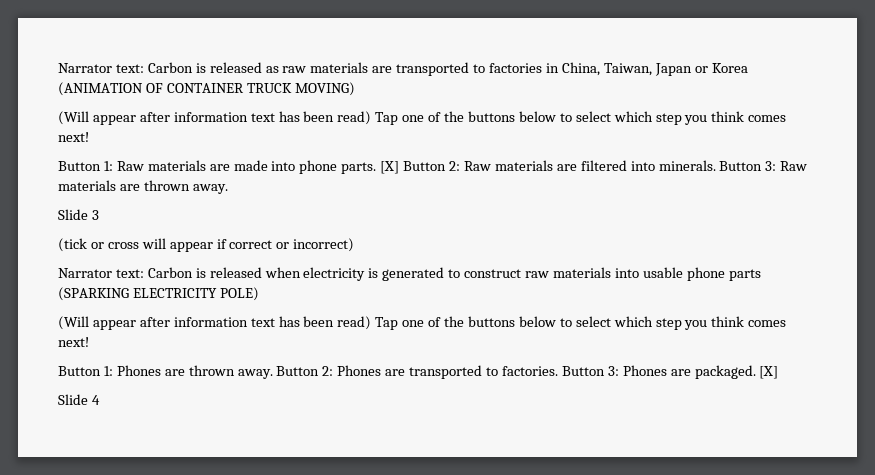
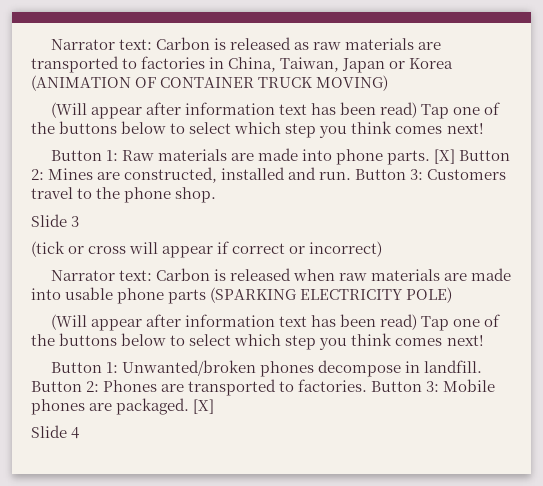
[463,160,808,171] [58,180,228,194] Raw materials are filtered into minerals. Button 3: Raw materials are thrown away. -> [48,167,507,183] [31,187,217,203] Mines are constructed, installed and run. Button 3: Customers travel to the phone shop.
[303,267,611,281] electricity is generated to construct raw materials -> [338,268,512,281] raw materials are made
[116,365,273,379] Phones are thrown away. -> [121,360,482,377] Unwanted/broken phones decompose in landfill.
[622,365,667,376] Phones -> [443,379,496,392] [31,399,85,415] Mobile phones

